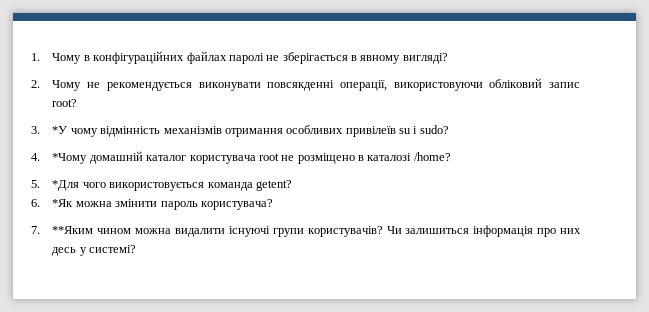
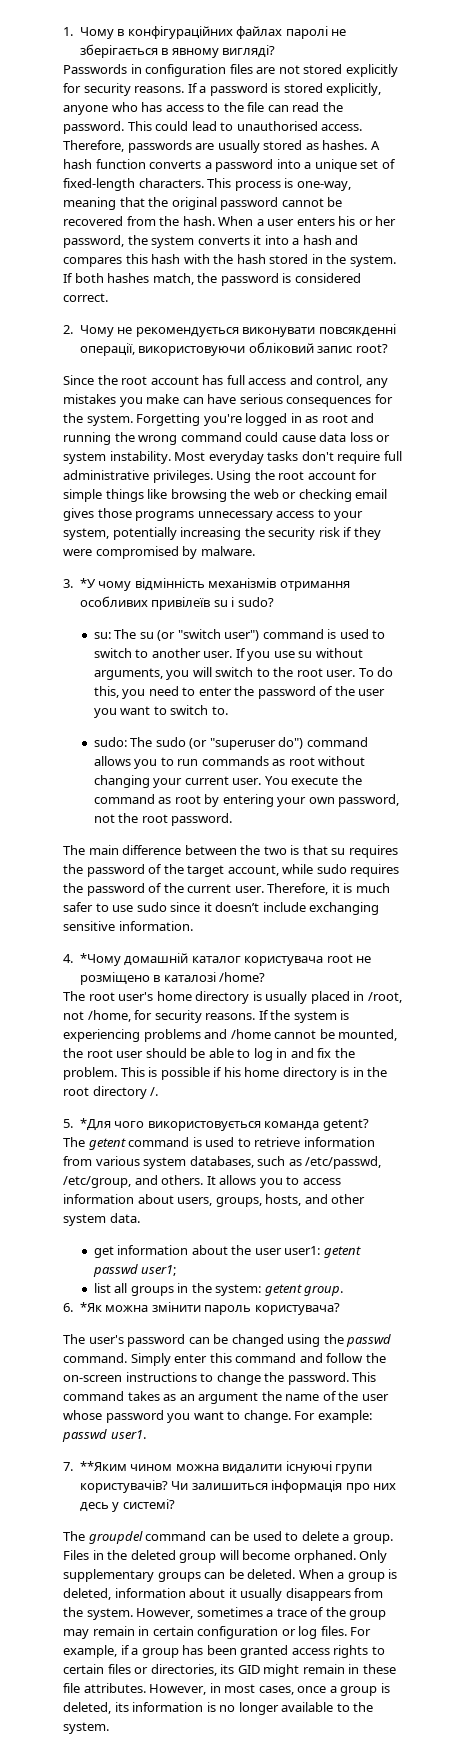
(448, 58) none -> [63,64,398,77] [63,83,382,96] [63,102,343,115] [63,121,363,134] [63,140,380,153] [63,159,396,172] [63,178,351,191] [63,197,343,210] [63,216,397,226] [63,235,359,248] [63,254,396,267] [63,273,361,286] [63,293,108,302] // Passwords in configuration files are not stored explicitly for security reasons. If a password is stored explicitly, anyone who has access to the file can read the password. This could lead to unauthorised access. Therefore, passwords are usually stored as hashes. A hash function converts a password into a unique set of fixed-length characters. This process is one-way, meaning that the original password cannot be recovered from the hash. When a user enters his or her password, the system converts it into a hash and compares this hash with the hash stored in the system. If both hashes match, the password is considered correct.
(78, 103) none -> [63,375,388,388] [63,394,393,407] [63,413,375,426] [63,432,391,445] [63,451,402,464] [63,470,378,483] [63,489,388,502] [63,508,364,521] [63,527,381,540] [63,546,255,559] // Since the root account has full access and control, any mistakes you make can have serious consequences for the system. Forgetting you're logged in as root and running the wrong command could cause data loss or system instability. Most everyday tasks don't require full administrative privileges. Using the root account for simple things like browsing the web or checking email gives those programs unnecessary access to your system, potentially increasing the security risk if they were compromised by malware.
(449, 129) none -> [93,629,386,641] [93,648,363,661] [93,667,394,680] [93,686,386,699] [93,705,228,718] [93,737,368,750] [93,756,366,769] [93,775,362,788] [93,794,400,807] [93,813,233,826] [63,845,398,858] [63,864,400,877] [63,883,390,896] [63,902,380,915] [63,921,193,931] // su: The su (or "switch user") command is used to switch to another user. If you use su without arguments, you will switch to the root user. To do this, you need to enter the password of the user you want to switch to. // sudo: The sudo (or "superuser do") command allows you to run commands as root without changing your current user. You execute the command as root by entering your own password, not the root password. // The main difference between the two is that su requires the password of the target account, while sudo requires the password of the current user. Therefore, it is much safer to use sudo since it doesn’t include exchanging sensitive information.
(451, 156) none -> [63,991,402,1004] [63,1010,350,1023] [63,1029,398,1042] [63,1048,355,1061] [63,1067,388,1080] [63,1086,159,1099] // The root user's home directory is usually placed in /root, not /home, for security reasons. If the system is experiencing problems and /home cannot be mounted, the root user should be able to log in and fix the problem. This is possible if his home directory is in the root directory /.
(292, 185) none -> [63,1137,375,1150] [63,1156,382,1169] [63,1175,341,1188] [63,1194,366,1207] [63,1213,140,1226] [93,1245,361,1258] [92,1264,177,1277] [93,1283,344,1296] // The getent command is used to retrieve information from various system databases, such as /etc/passwd, /etc/group, and others. It allows you to access information about users, groups, hosts, and other system data. // get information about the user user1: getent passwd user1; // list all groups in the system: getent group.
(273, 204) none -> [63,1334,392,1347] [63,1353,386,1366] [63,1372,377,1385] [63,1391,389,1404] [63,1410,372,1423] [62,1429,146,1442] // The user's password can be changed using the passwd command. Simply enter this command and follow the on-screen instructions to change the password. This command takes as an argument the name of the user whose password you want to change. For example: passwd user1.
(137, 249) none -> [63,1531,393,1544] [63,1550,388,1563] [63,1569,398,1582] [63,1588,384,1601] [63,1607,387,1620] [63,1626,372,1639] [63,1645,385,1658] [63,1664,396,1677] [63,1683,390,1696] [63,1702,374,1715] [63,1722,109,1734] // The groupdel command can be used to delete a group. Files in the deleted group will become orphaned. Only supplementary groups can be deleted. When a group is deleted, information about it usually disappears from the system. However, sometimes a trace of the group may remain in certain configuration or log files. For example, if a group has been granted access rights to certain files or directories, its GID might remain in these file attributes. However, in most cases, once a group is deleted, its information is no longer available to the system.

